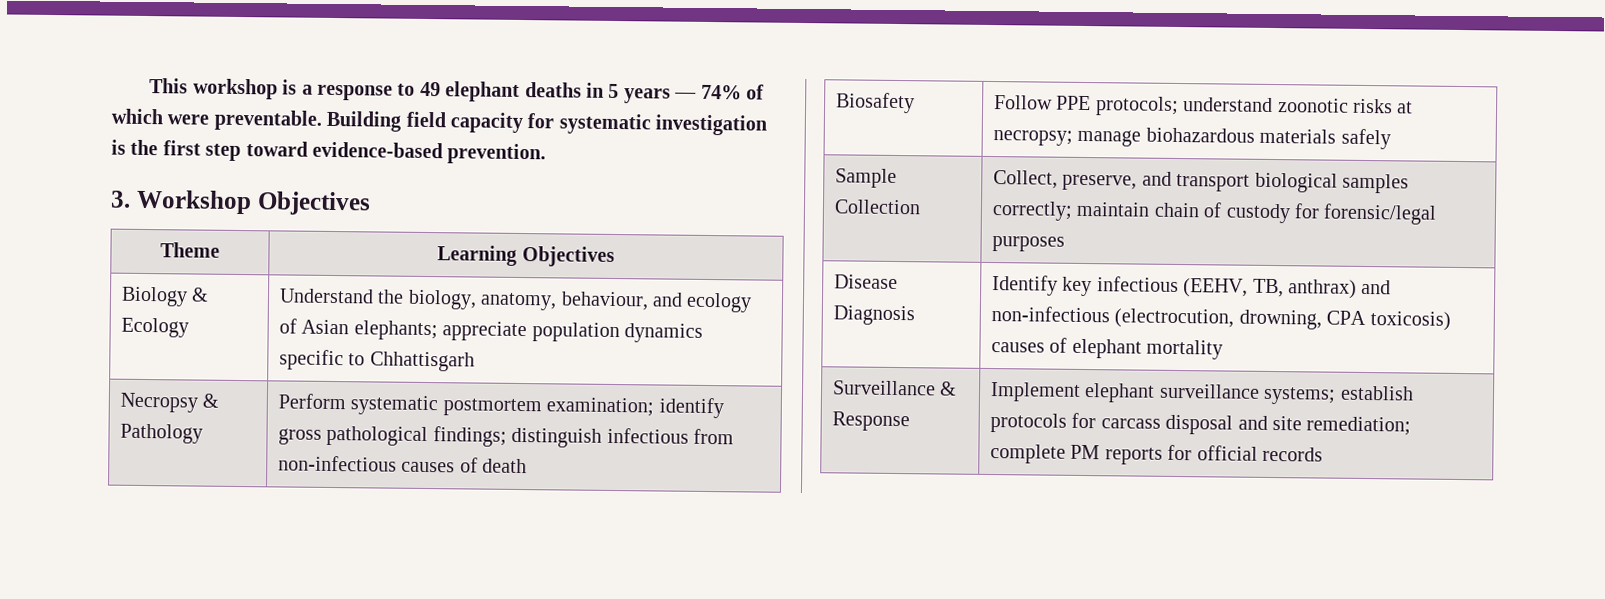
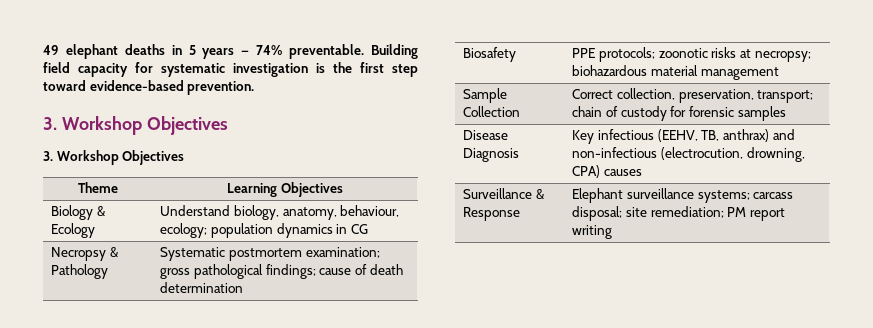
[149,78,416,101] This workshop is a response to -> (43, 50) none
[745,84,764,100] [111,108,210,125] of which were -> (283, 50) none
(371, 203) none -> [43,150,185,165] // 3. Workshop Objectives
[377,289,405,304] the -> (231, 210) none
[651,292,753,313] [278,318,703,343] [278,349,475,372] and ecology of Asian elephants; appreciate population dynamics specific to Chhattisgarh -> [160,223,368,238] ecology; population dynamics in CG
[277,393,439,416] Perform systematic -> [160,247,226,261] Systematic
[658,397,724,419] identify -> (380, 252) none
[511,427,734,448] [277,455,456,473] distinguish infectious from non-infectious causes -> [319,268,352,275] cause
(528, 466) none -> [160,282,244,293] determination
[993,95,1053,110] Follow -> (517, 54) none
[1183,97,1274,112] understand -> (655, 54) none
[1077,127,1391,150] [834,168,897,188] [833,199,921,215] [992,170,1409,194] [991,201,1151,221] manage biohazardous materials safely // Sample Collection | Collect, preserve, and transport biological samples correctly; maintain -> [572,65,779,80] [463,88,508,103] [463,106,521,117] [572,88,814,103] biohazardous material management // Sample Collection | Correct collection, preservation, transport;
[1323,203,1438,225] [991,236,1065,252] forensic/legal purposes -> [688,106,786,121] forensic samples
[991,275,1093,297] Identify key -> [572,130,595,144] Key
[1326,310,1451,331] [990,337,1224,360] CPA toxicosis) causes of elephant mortality -> [572,165,642,178] CPA) causes
[989,382,1414,405] [989,412,1412,436] [989,443,1323,465] Implement elephant surveillance systems; establish protocols for carcass disposal and site remediation; complete PM reports for official records -> [572,188,794,203] [572,206,785,221] [572,225,613,239] Elephant surveillance systems; carcass disposal; site remediation; PM report writing

